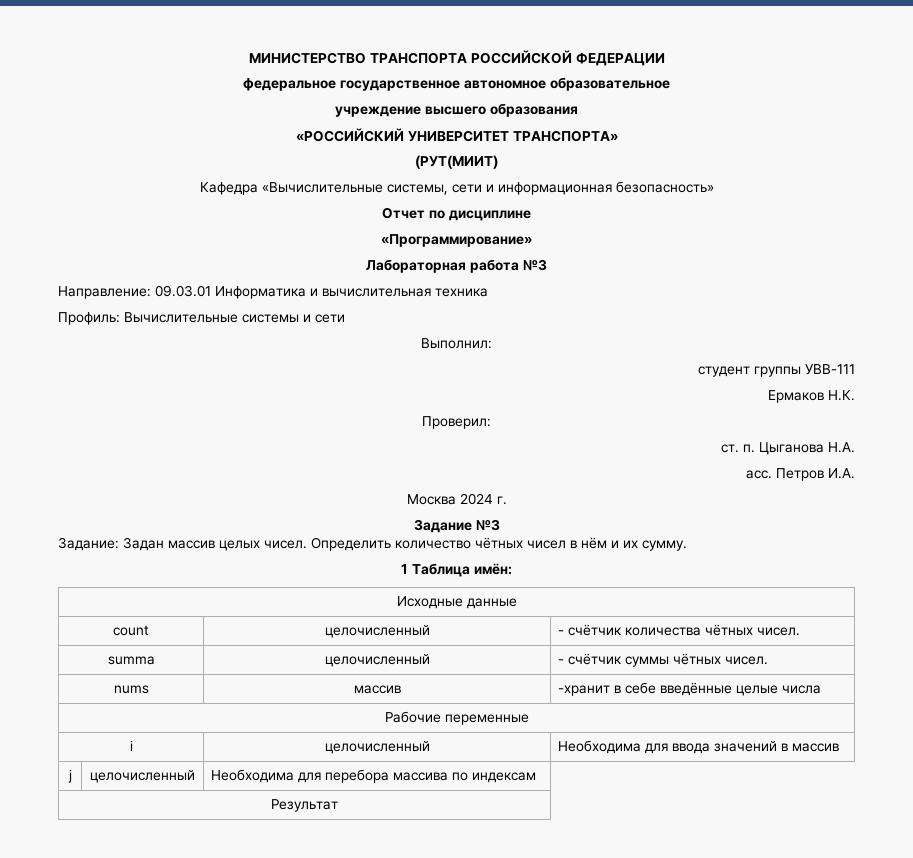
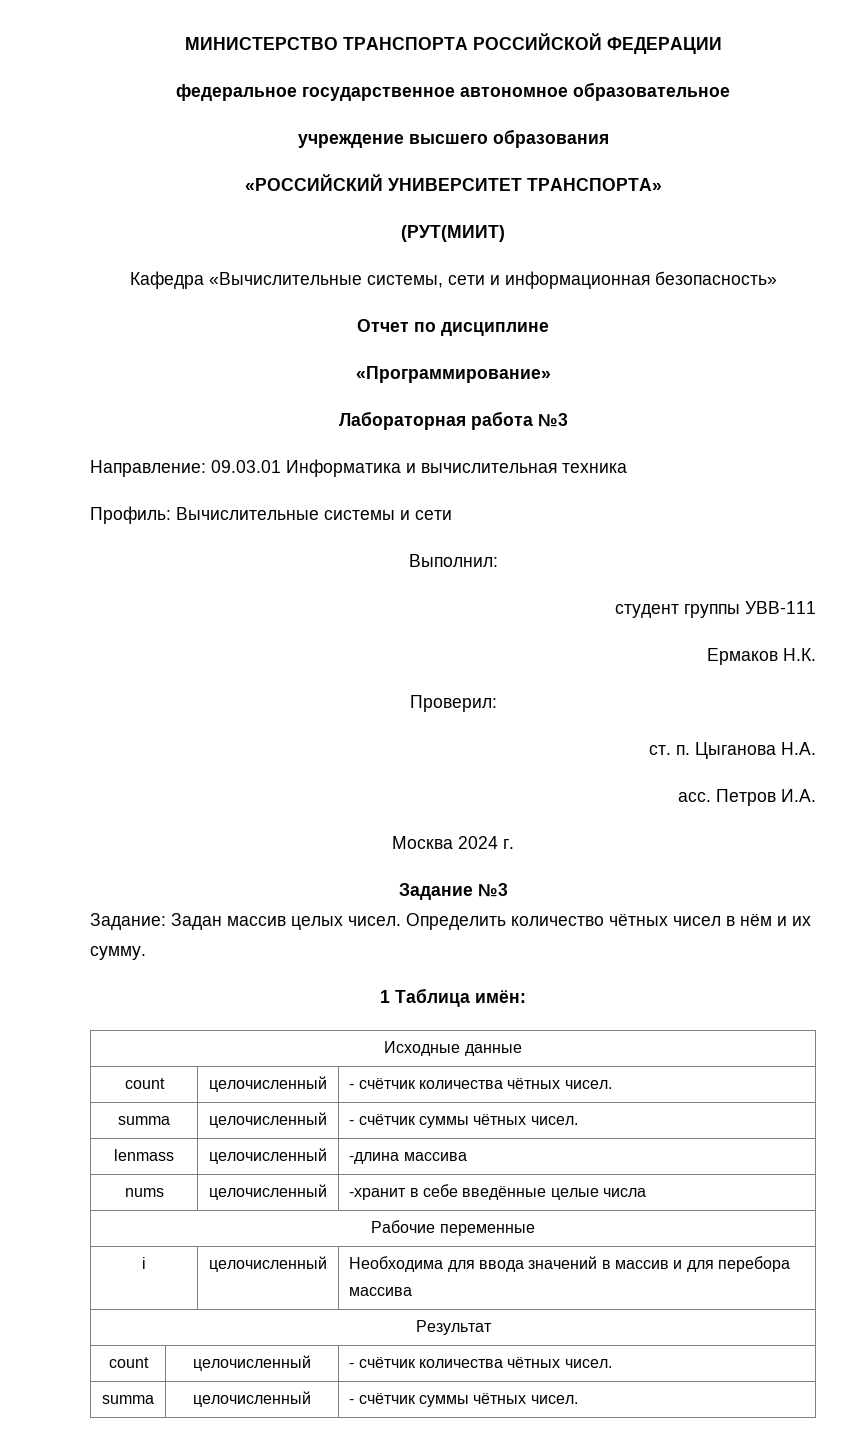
(769, 660) none -> [114,1149,174,1161] [209,1148,327,1164] [349,1152,467,1164] // lenmass | целочисленный | -длина массива
[353,685,401,694] массив -> [209,1184,327,1200] целочисленный
[67,769,72,783] [90,770,195,783] [211,769,537,783] [271,799,338,812] // j | целочисленный | Необходима для перебора массива по индексам // Результат -> [673,1256,790,1272] [349,1287,413,1296] [415,1320,492,1335] [108,1357,149,1368] [193,1355,311,1371] [349,1357,612,1368] [102,1395,154,1404] [193,1391,311,1407] [349,1393,578,1407] и для перебора массива // Результат // count | целочисленный | - счётчик количества чётных чисел. // summa | целочисленный | - счётчик суммы чётных чисел.

